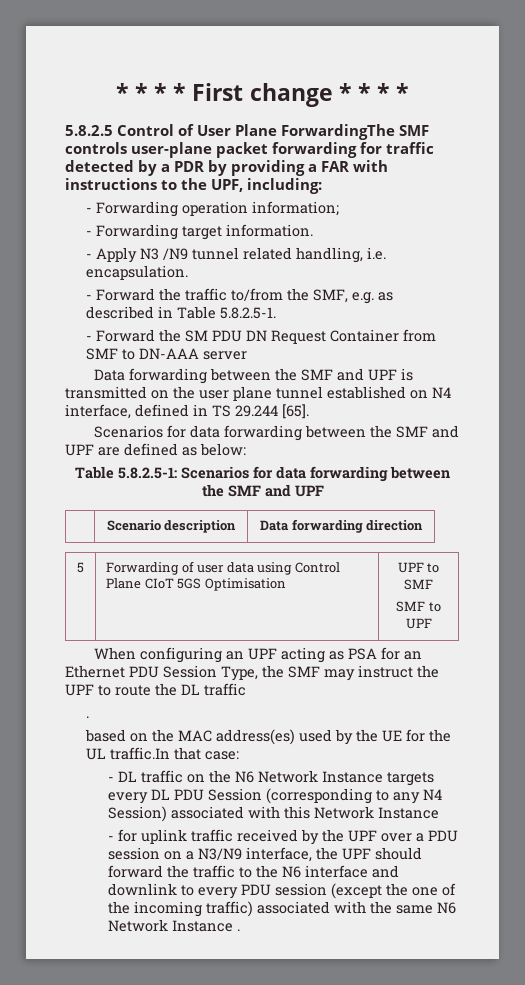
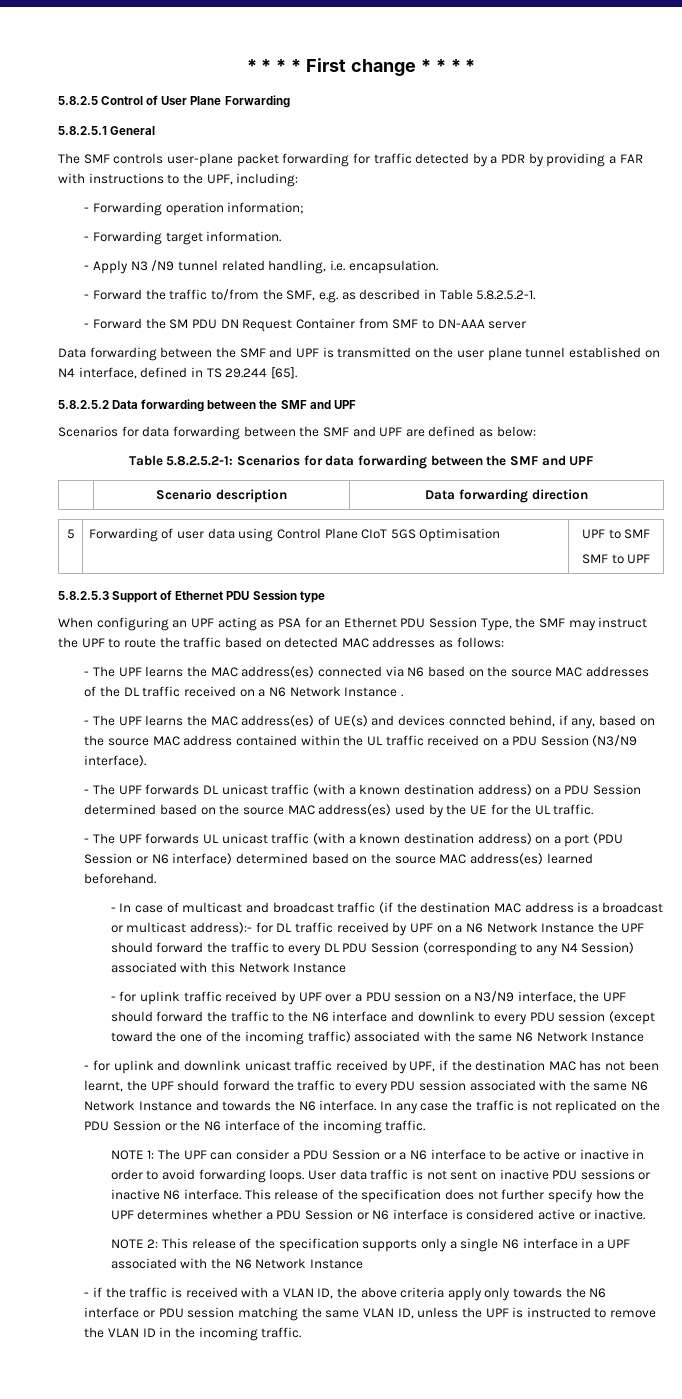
[281,124,395,140] ForwardingThe -> [224,95,290,108] [58,126,156,135] [58,153,80,164] Forwarding // 5.8.2.5.1 General // The
[220,307,277,319] 5.8.2.5-1. -> [476,290,536,300] 5.8.2.5.2-1.
(309, 411) none -> [58,399,356,412] // 5.8.2.5.2 Data forwarding between the SMF and UPF
[118,467,177,479] 5.8.2.5-1: -> [166,456,234,466] 5.8.2.5.2-1:
(432, 623) none -> [58,590,325,603] // 5.8.2.5.3 Support of Ethernet PDU Session type
[181,683,246,696] [86,716,90,718] [85,729,175,742] DL traffic // . // based on the -> [183,637,504,648] [84,666,650,678] [84,686,403,697] [84,715,655,729] [84,735,638,747] [84,755,147,767] [84,784,642,796] [84,804,284,815] traffic based on detected MAC addresses as follows: // - The UPF learns the MAC address(es) connected via N6 based on the source MAC addresses of the DL traffic received on a N6 Network Instance . // - The UPF learns the MAC address(es) of UE(s) and devices conncted behind, if any, based on the source MAC address contained within the UL traffic received on a PDU Session (N3/N9 interface). // - The UPF forwards DL unicast traffic (with a known destination address) on a PDU Session determined based on the source
[110,747,240,760] [107,770,434,786] traffic.In that case: // - DL traffic on the N6 Network Instance targets -> [553,804,594,815] [84,833,624,847] [84,853,593,865] [84,873,157,884] [110,902,664,914] [110,922,645,936] [110,942,285,953] traffic. // - The UPF forwards UL unicast traffic (with a known destination address) on a port (PDU Session or N6 interface) determined based on the source MAC address(es) learned beforehand. // - In case of multicast and broadcast traffic (if the destination MAC address is a broadcast or multicast address):- for DL traffic received by UPF on a N6 Network Instance the UPF should forward the traffic to
[321,829,344,842] the -> (297, 998) none
(382, 891) none -> [110,1031,153,1042] toward
[236,929,240,931] . -> [84,1060,659,1074] [84,1080,649,1094] [84,1100,660,1114] [84,1120,426,1134] [110,1149,645,1160] [110,1169,651,1183] [110,1189,645,1203] [110,1209,646,1220] [110,1238,631,1252] [110,1258,364,1269] [84,1287,607,1301] [84,1307,657,1321] [84,1327,302,1341] // - for uplink and downlink unicast traffic received by UPF, if the destination MAC has not been learnt, the UPF should forward the traffic to every PDU session associated with the same N6 Network Instance and towards the N6 interface. In any case the traffic is not replicated on the PDU Session or the N6 interface of the incoming traffic. // NOTE 1: The UPF can consider a PDU Session or a N6 interface to be active or inactive in order to avoid forwarding loops. User data traffic is not sent on inactive PDU sessions or inactive N6 interface. This release of the specification does not further specify how the UPF determines whether a PDU Session or N6 interface is considered active or inactive. // NOTE 2: This release of the specification supports only a single N6 interface in a UPF associated with the N6 Network Instance // - if the traffic is received with a VLAN ID, the above criteria apply only towards the N6 interface or PDU session matching the same VLAN ID, unless the UPF is instructed to remove the VLAN ID in the incoming traffic.

